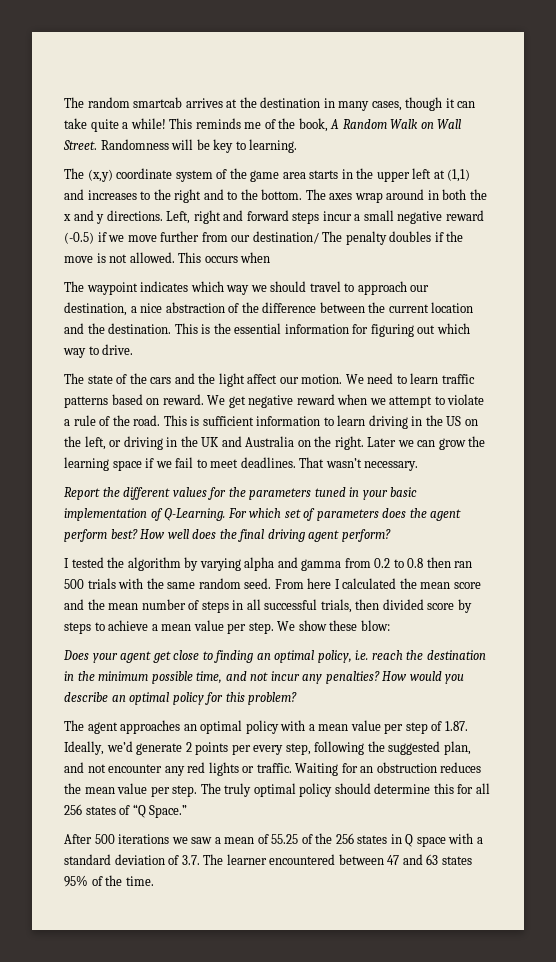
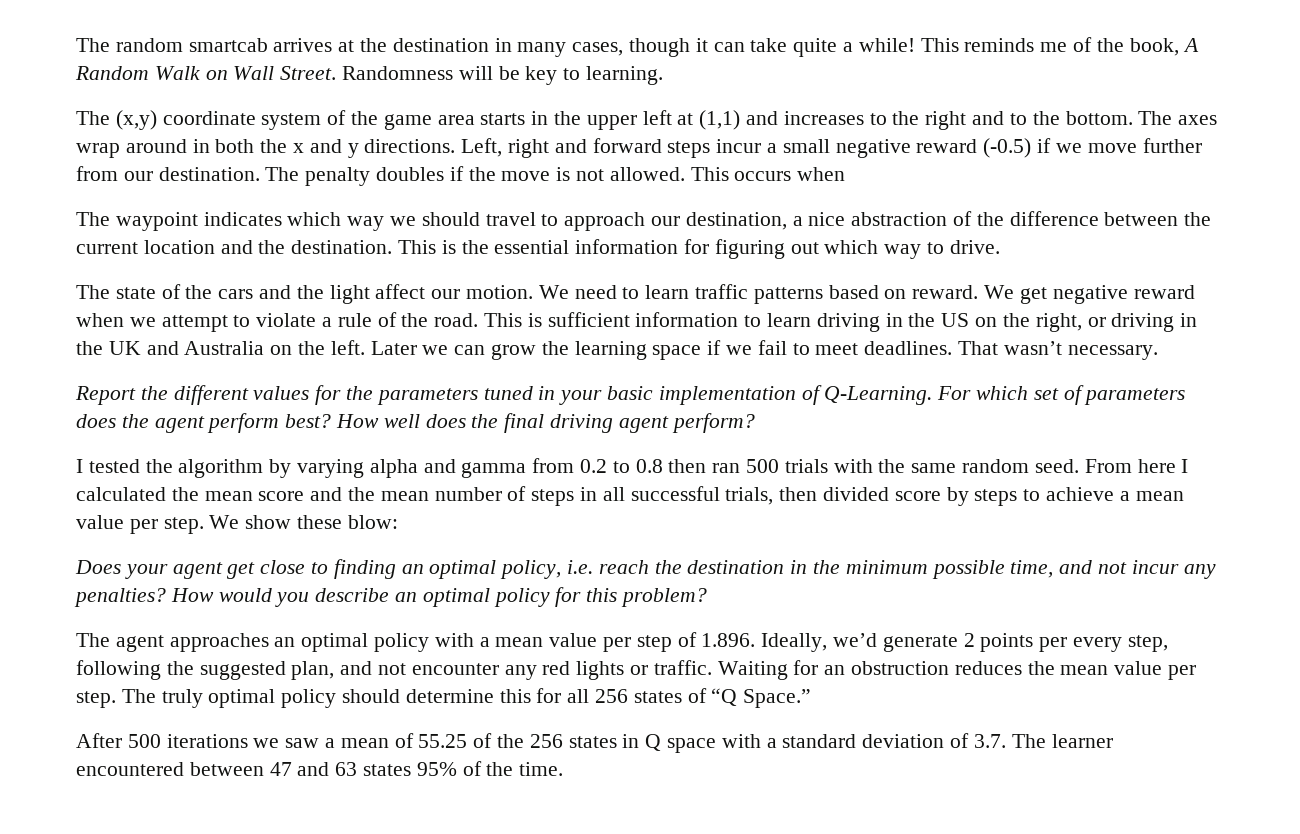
[252,231,319,244] destination/ -> [158,167,260,181] destination.
[84,436,106,450] left, -> [1035,313,1082,332] right,
[334,436,364,450] right. -> [330,340,365,355] left.
[444,721,468,731] 1.87. -> [701,633,756,647] 1.896.

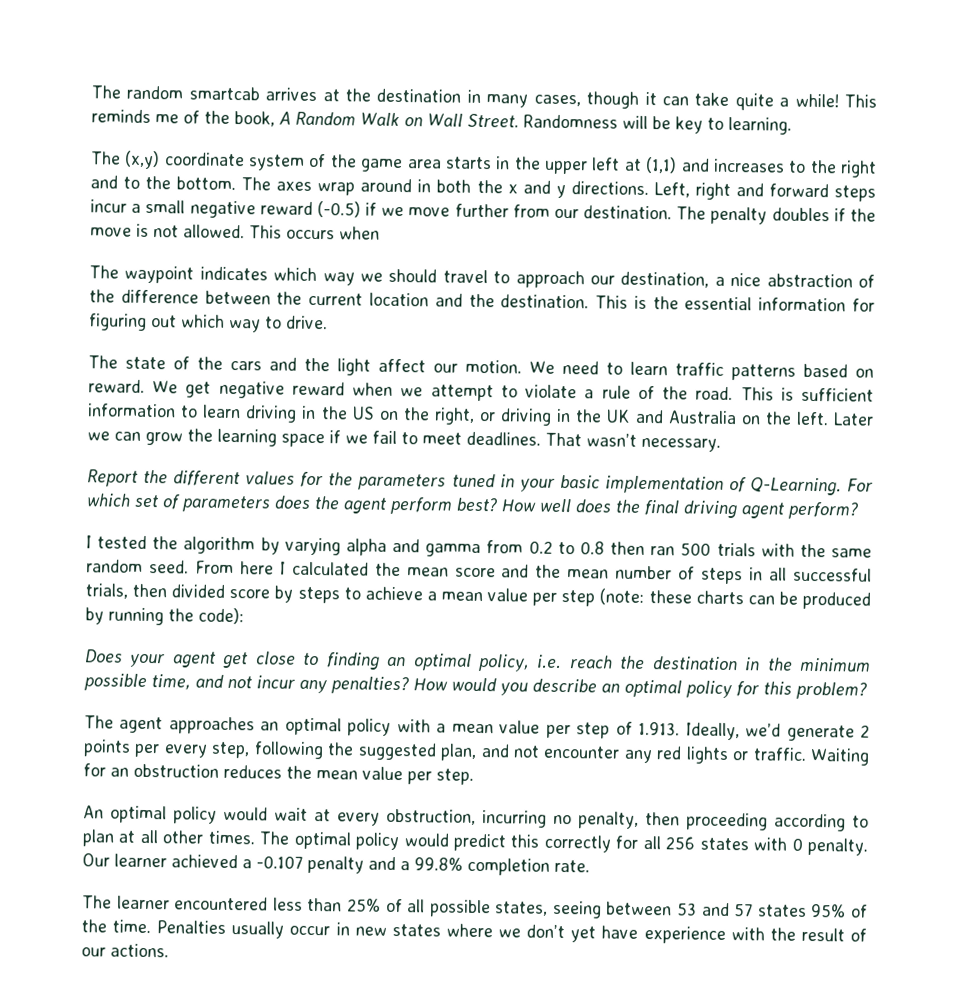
[163,515,398,534] step. We show these blow: -> [561,588,871,610] [85,607,244,626] step (note: these charts can be produced by running the code):
[701,633,756,647] 1.896. -> [638,721,681,736] 1.913.
[121,688,812,708] [76,733,1113,753] [76,762,358,776] The truly optimal policy should determine this for all 256 states of “Q Space.” // After 500 iterations we saw a mean of 55.25 of the 256 states in Q space with a standard deviation of 3.7. The learner encountered between 47 and 63 -> [83,805,869,832] [82,829,869,856] [82,853,590,876] [82,895,754,919] // An optimal policy would wait at every obstruction, incurring no penalty, then proceeding according to plan at all other times. The optimal policy would predict this correctly for all 256 states with 0 penalty. Our learner achieved a -0.107 penalty and a 99.8% completion rate. // The learner encountered less than 25% of all possible states, seeing between 53 and 57
(564, 769) none -> [156,920,868,944] [81,943,169,958] Penalties usually occur in new states where we don’t yet have experience with the result of our actions.

